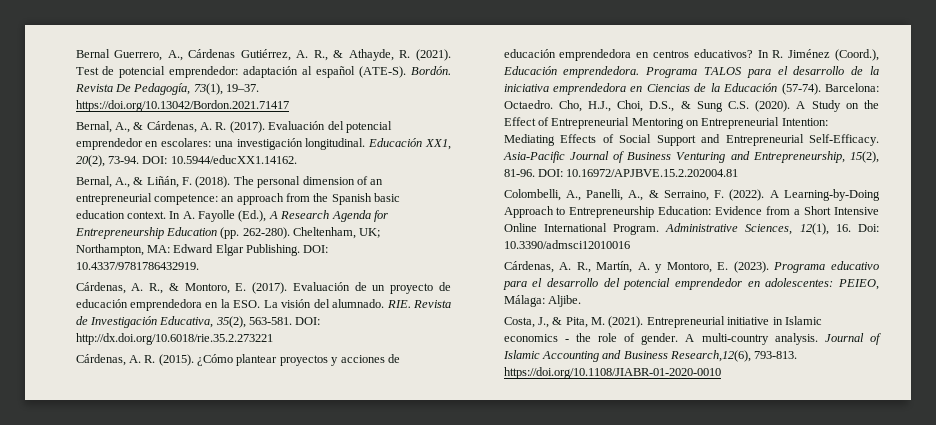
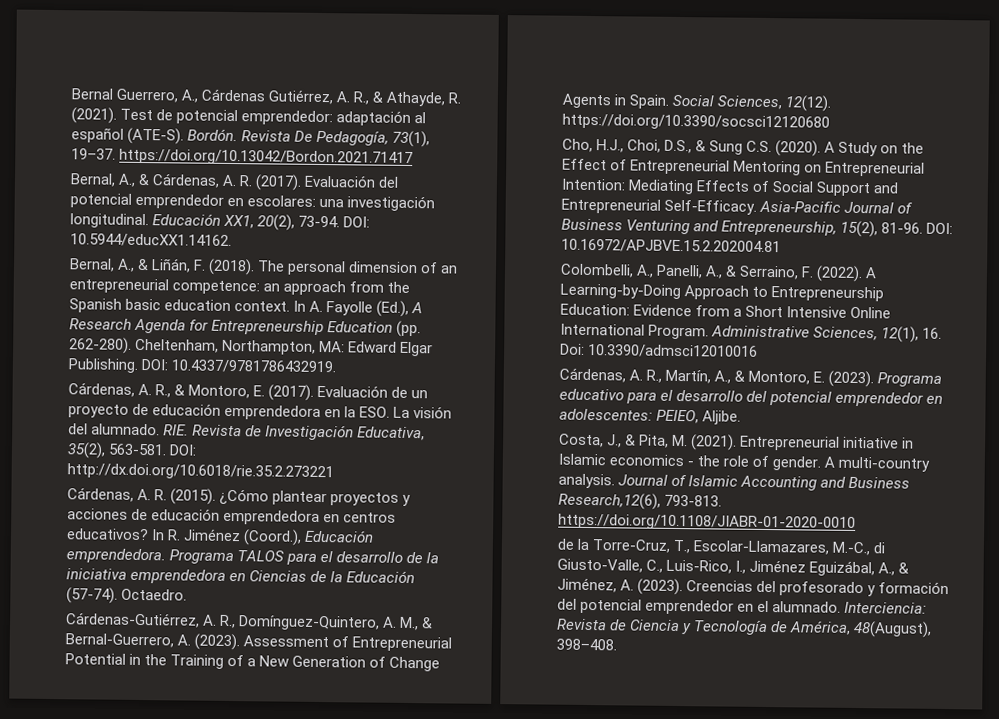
[359,228,381,238] UK; -> (219, 345) none
[825,83,879,92] Barcelona: -> (118, 595) none
(553, 104) none -> [64,612,433,631] [64,633,452,652] [64,653,441,672] [561,93,831,112] [561,113,830,131] // Cárdenas-Gutiérrez, A. R., Domínguez-Quintero, A. M., & Bernal-Guerrero, A. (2023). Assessment of Entrepreneurial Potential in the Training of a New Generation of Change Agents in Spain. Social Sciences, 12(12). https://doi.org/10.3390/socsci12120680 //
[637,262,663,273] A. y -> [713,370,745,384] A., &
[503,295,545,307] Málaga: -> (699, 416) none
(721, 373) none -> [556,538,885,556] [556,558,909,577] [556,577,949,597] [556,598,927,615] [555,618,932,638] [555,638,617,651] // de la Torre-Cruz, T., Escolar-Llamazares, M.-C., di Giusto-Valle, C., Luis-Rico, I., Jiménez Eguizábal, A., & Jiménez, A. (2023). Creencias del profesorado y formación del potencial emprendedor en el alumnado. Interciencia: Revista de Ciencia y Tecnología de América, 48(August), 398–408.

